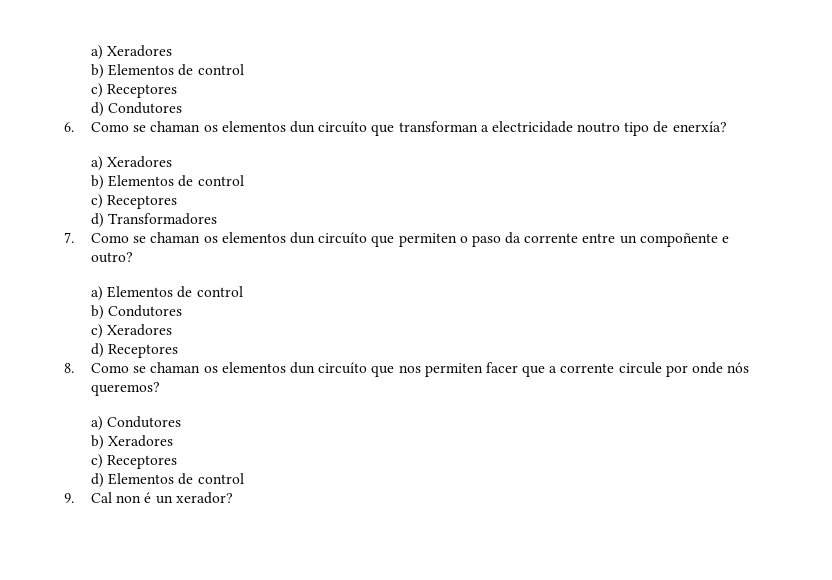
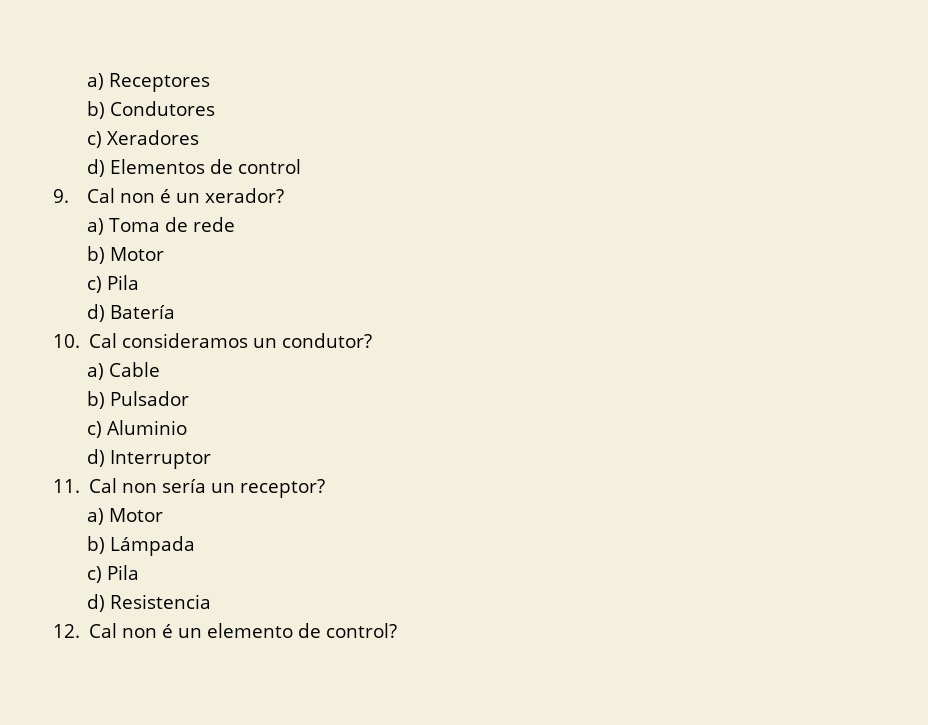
[91,45,173,60] [91,64,244,79] [91,83,178,98] [91,102,183,117] [64,121,727,136] [91,156,173,171] [91,175,244,190] [91,194,178,209] [91,213,218,228] [64,232,730,247] [91,252,134,263] [91,286,243,301] [91,305,183,320] [91,324,173,339] [91,343,179,358] [64,362,750,377] [91,382,161,396] [91,416,182,431] [91,435,174,450] [91,454,178,469] a) Xeradores // b) Elementos de control // c) Receptores // d) Condutores // 6. Como se chaman os elementos dun circuíto que transforman a electricidade noutro tipo de enerxía? // a) Xeradores // b) Elementos de control // c) Receptores // d) Transformadores // 7. Como se chaman os elementos dun circuíto que permiten o paso da corrente entre un compoñente e outro? // a) Elementos de control // b) Condutores // c) Xeradores // d) Receptores // 8. Como se chaman os elementos dun circuíto que nos permiten facer que a corrente circule por onde nós queremos? // a) Condutores // b) Xeradores // c) Receptores -> [86,73,210,92] [86,101,215,119] [86,130,199,148] a) Receptores // b) Condutores // c) Xeradores
(233, 498) none -> [86,217,235,235] [86,246,164,264] [86,275,139,293] [86,304,175,322] [53,333,373,348] [86,362,160,380] [86,391,189,409] [86,420,187,438] [86,449,211,469] [53,478,326,498] [86,508,163,525] [86,536,195,556] [86,565,139,583] [86,594,211,612] [53,623,398,638] // a) Toma de rede // b) Motor // c) Pila // d) Batería // 10. Cal consideramos un condutor? // a) Cable // b) Pulsador // c) Aluminio // d) Interruptor // 11. Cal non sería un receptor? // a) Motor // b) Lámpada // c) Pila // d) Resistencia // 12. Cal non é un elemento de control?

